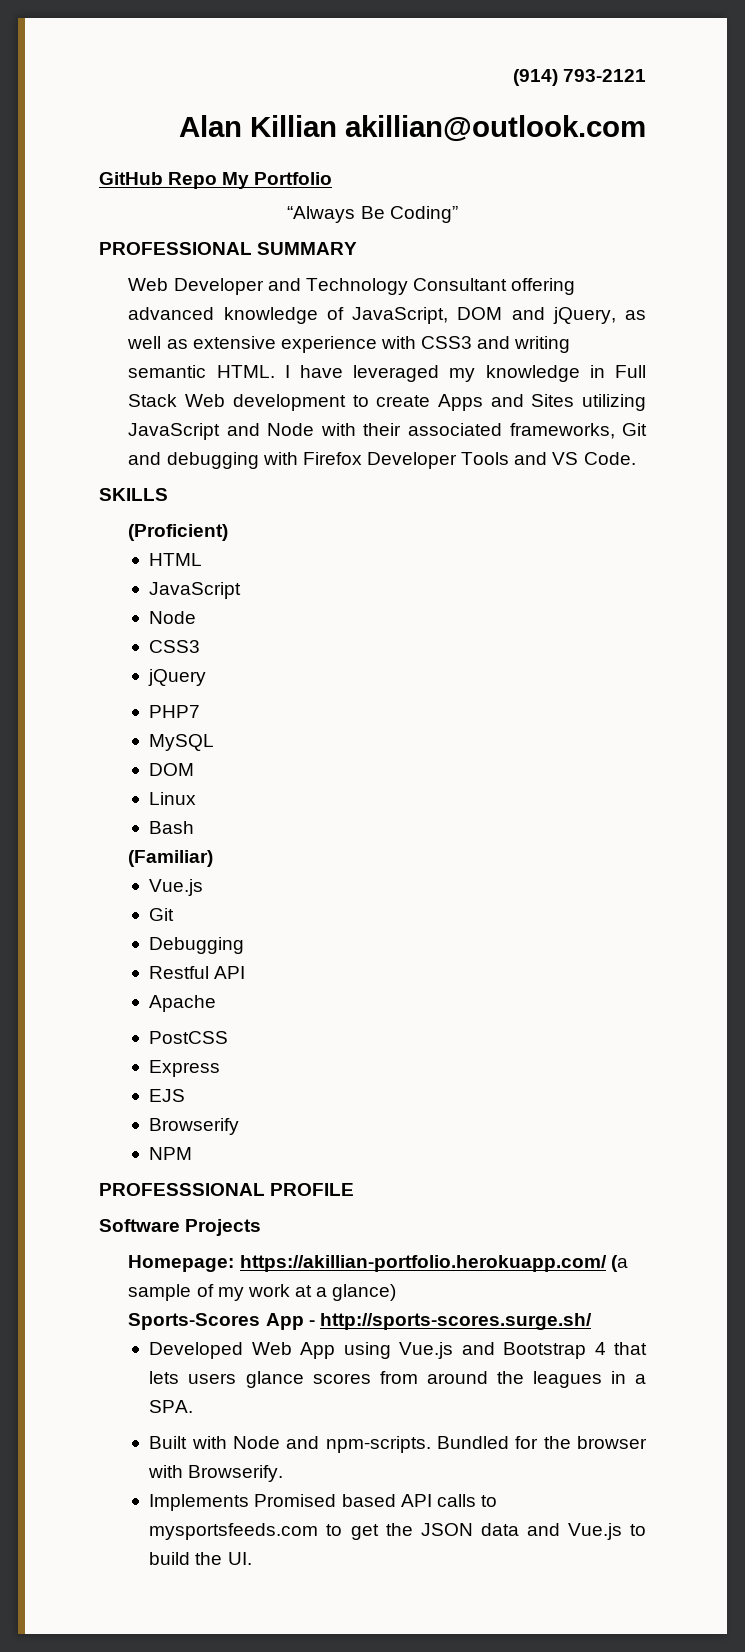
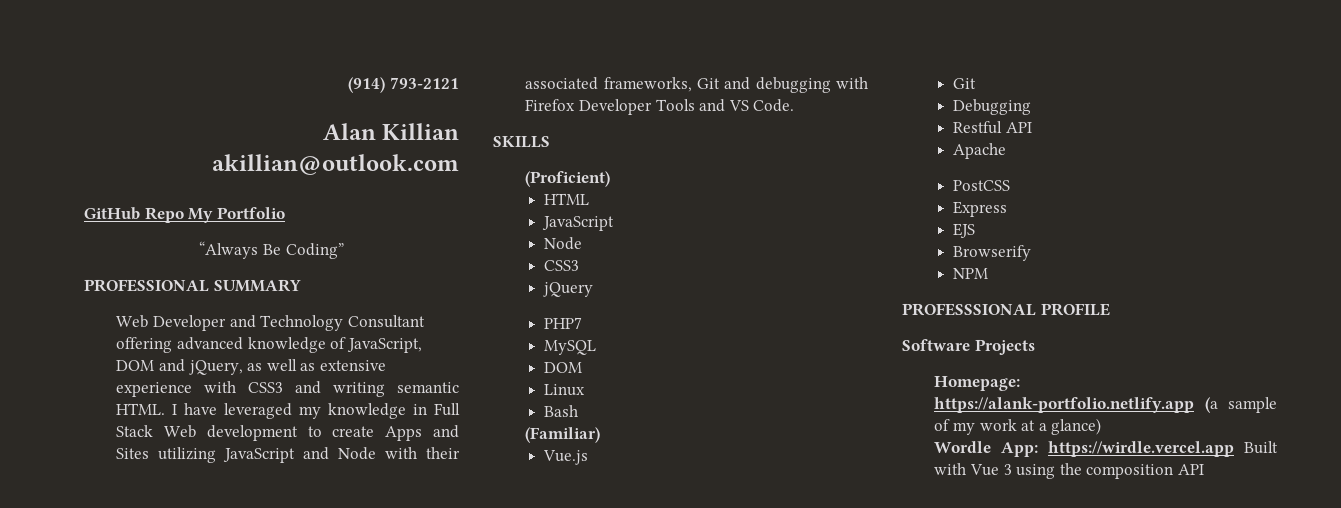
[239,1255,607,1272] https://akillian-portfolio.herokuapp.com/ -> [934,397,1195,413] https://alank-portfolio.netlify.app
[128,1313,592,1330] [149,1342,647,1359] [149,1371,646,1388] [149,1400,194,1413] [149,1436,647,1453] [148,1465,284,1482] [149,1494,498,1511] [149,1523,647,1540] [149,1552,252,1565] Sports-Scores App - http://sports-scores.surge.sh/ // Developed Web App using Vue.js and Bootstrap 4 that lets users glance scores from around the leagues in a SPA. // Built with Node and npm-scripts. Bundled for the browser with Browserify. // Implements Promised based API calls to mysportsfeeds.com to get the JSON data and Vue.js to build the UI. -> [934,441,1278,457] [934,463,1204,479] Wordle App: https://wirdle.vercel.app Built with Vue 3 using the composition API

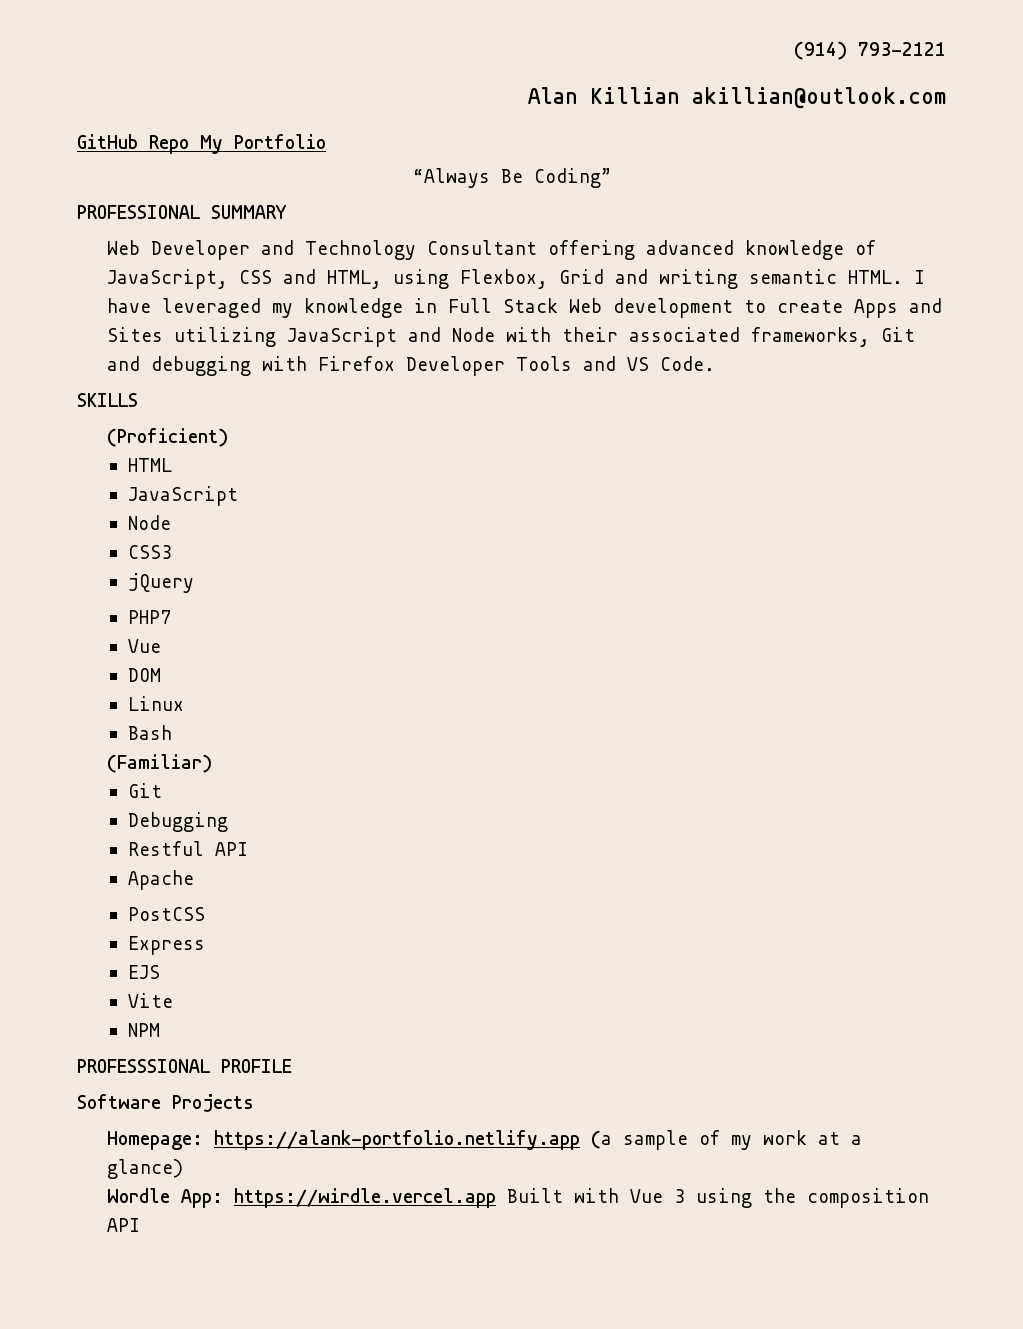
[116,359,386,375] [116,381,284,397] DOM and jQuery, as well as extensive experience with CSS3 -> [238,269,604,289] CSS and HTML, using Flexbox, Grid
[544,340,597,355] MySQL -> [127,639,161,653] Vue
[543,450,589,465] // Vue.js -> (212, 763) none
[953,245,1032,261] Browserify -> [127,993,173,1008] Vite

